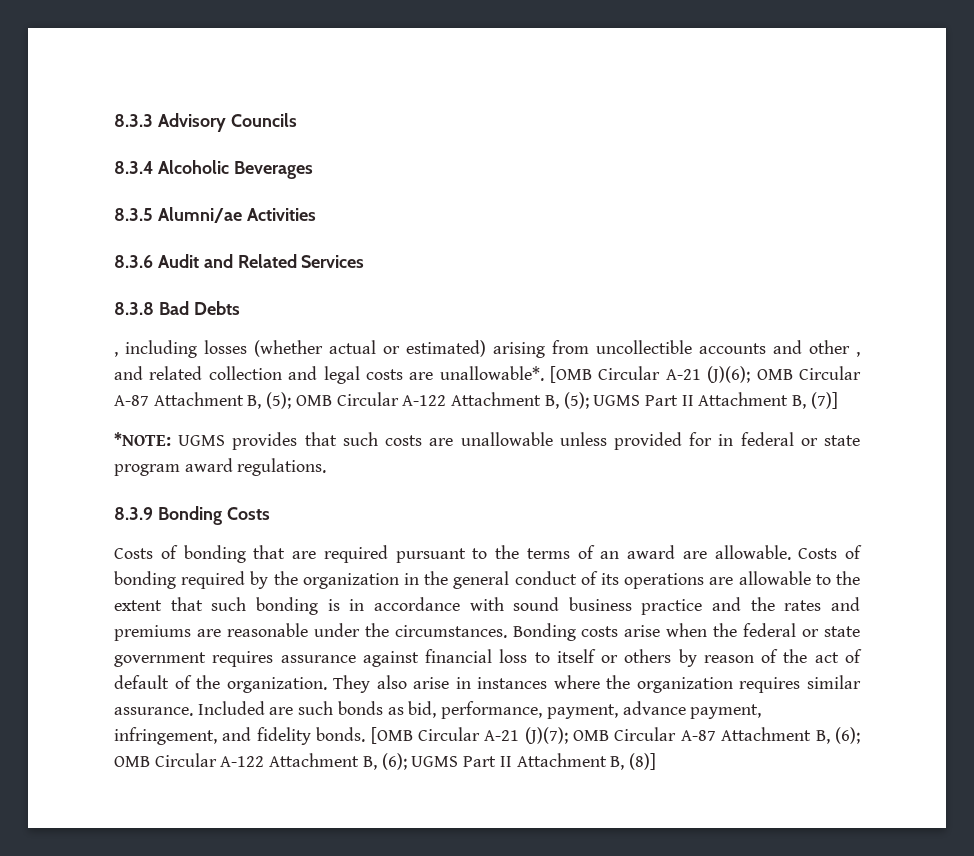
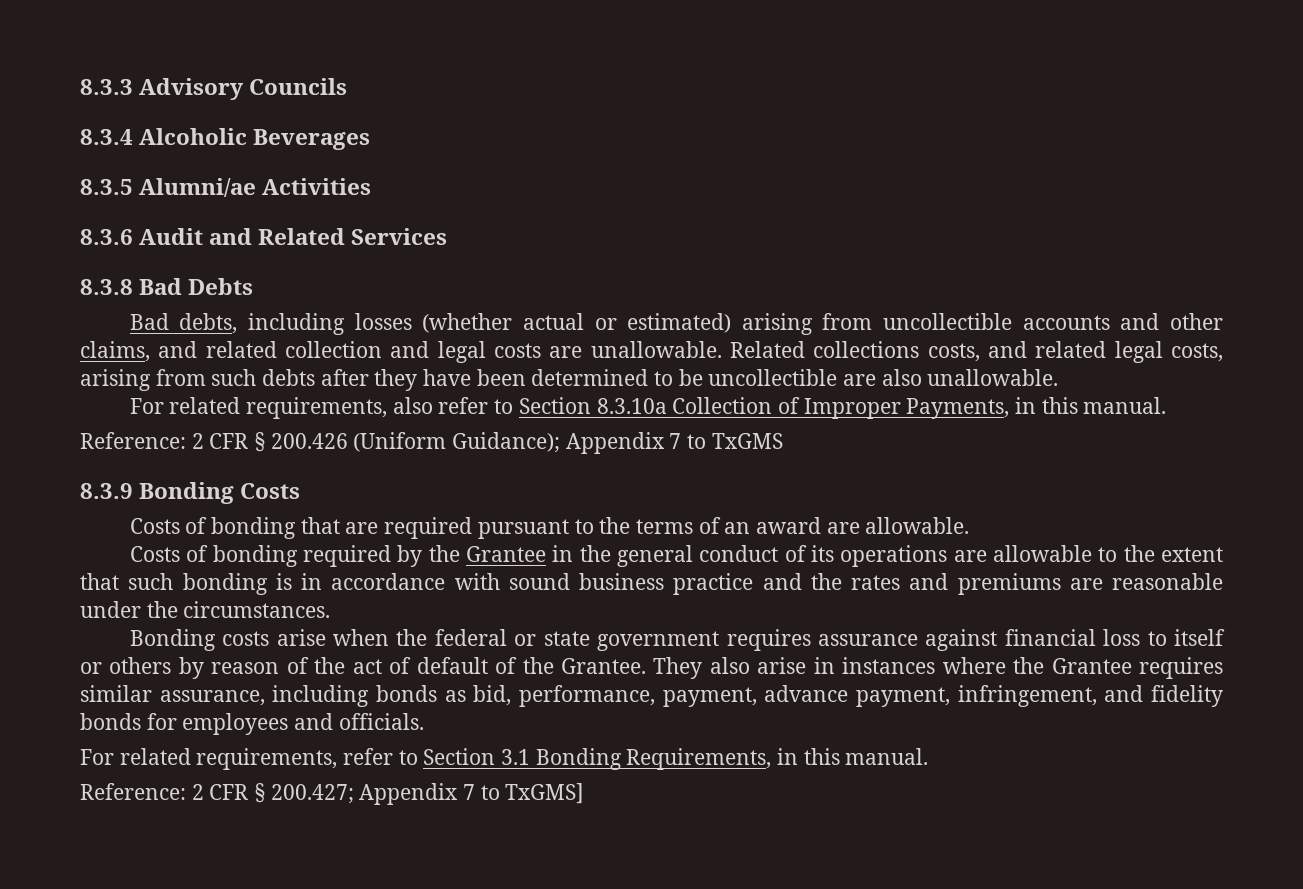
[114,351,118,357] , -> [129,313,238,334] Bad debts,
[856,351,860,357] , -> [80,341,150,362] claims,
[439,366,861,383] [114,392,838,409] [114,432,860,450] [114,458,327,476] unallowable*. [OMB Circular A-21 (J)(6); OMB Circular A-87 Attachment B, (5); OMB Circular A-122 Attachment B, (5); UGMS Part II Attachment B, (7)] // *NOTE: UGMS provides that such costs are unallowable unless provided for in federal or state program award regulations. -> [590,341,1223,363] [80,369,1059,391] [129,397,1167,419] [80,432,783,454] unallowable. Related collections costs, and related legal costs, arising from such debts after they have been determined to be uncollectible are also unallowable. // For related requirements, also refer to Section 8.3.10a Collection of Improper Payments, in this manual. // Reference: 2 CFR § 200.426 (Uniform Guidance); Appendix 7 to TxGMS
(791, 552) none -> (970, 525) //
[302,573,399,589] organization -> [465,546,546,562] Grantee
(507, 631) none -> (331, 609) //
[226,677,327,693] organization. -> [560,658,646,674] Grantee.
[636,677,733,693] organization -> [1051,658,1132,674] Grantee
[114,701,334,716] assurance. Included are such -> [159,685,370,707] assurance, including
[316,727,860,744] [114,753,656,770] bonds. [OMB Circular A-21 (J)(7); OMB Circular A-87 Attachment B, (6); OMB Circular A-122 Attachment B, (6); UGMS Part II Attachment B, (8)] -> [80,713,424,735] [80,748,929,770] [80,783,585,805] bonds for employees and officials. // For related requirements, refer to Section 3.1 Bonding Requirements, in this manual. // Reference: 2 CFR § 200.427; Appendix 7 to TxGMS]

